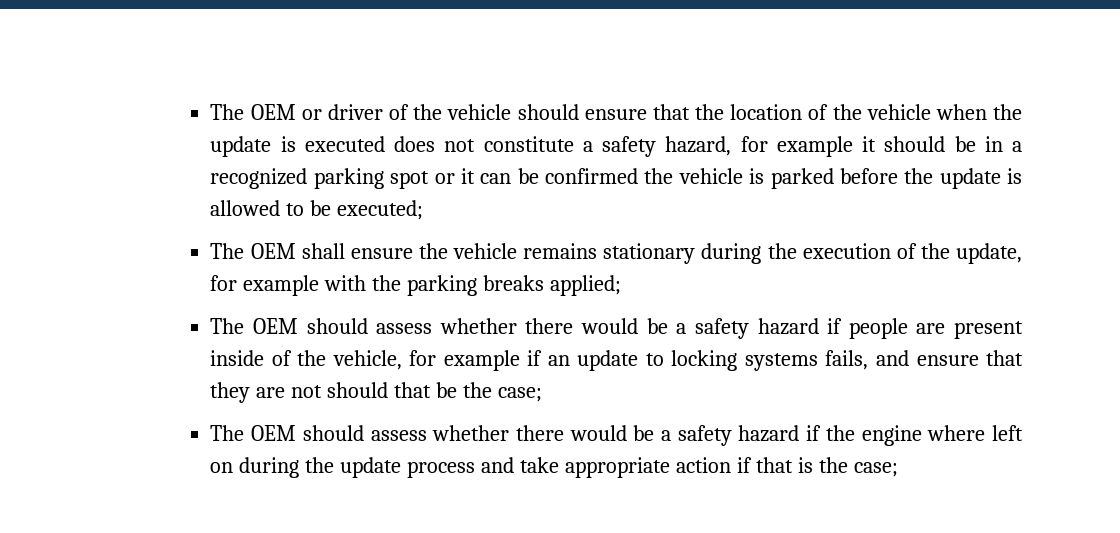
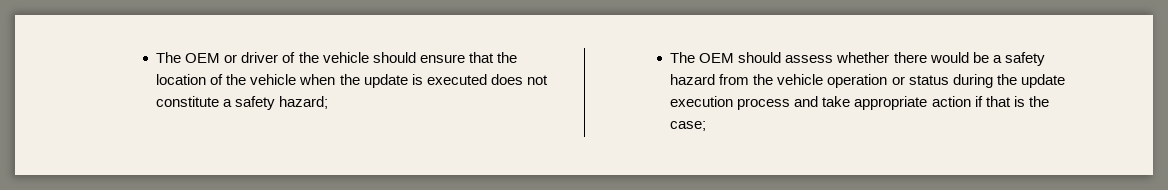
[665,136,1022,157] [210,168,1022,189] [210,200,424,220] [210,243,1022,264] [210,275,622,296] hazard, for example it should be in a recognized parking spot or it can be confirmed the vehicle is parked before the update is allowed to be executed; // The OEM shall ensure the vehicle remains stationary during the execution of the update, for example with the parking breaks applied; -> [279,96,329,109] hazard;
[827,318,1023,339] [210,350,1023,371] [210,382,542,403] [210,425,1024,446] [210,462,234,473] if people are present inside of the vehicle, for example if an update to locking systems fails, and ensure that they are not should that be the case; // The OEM should assess whether there would be a safety hazard if the engine where left on -> [719,74,949,88] from the vehicle operation or status
(402, 467) none -> [670,96,734,107] execution

